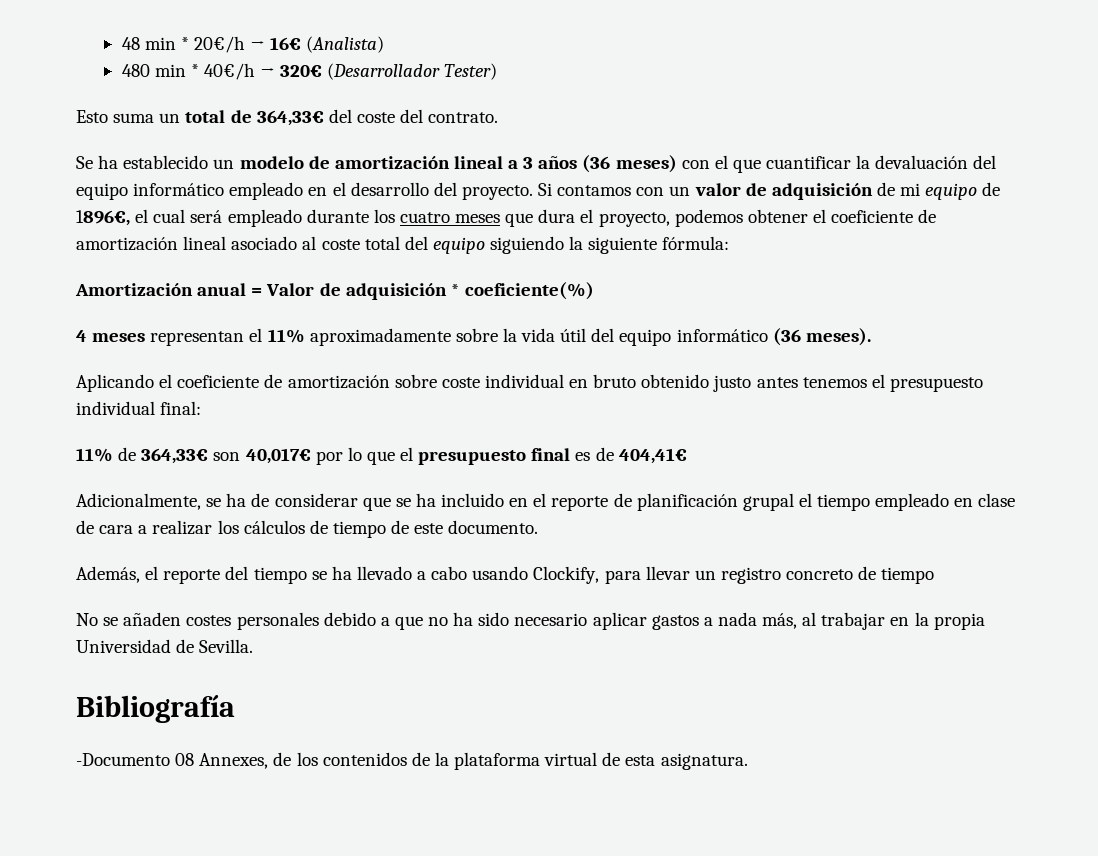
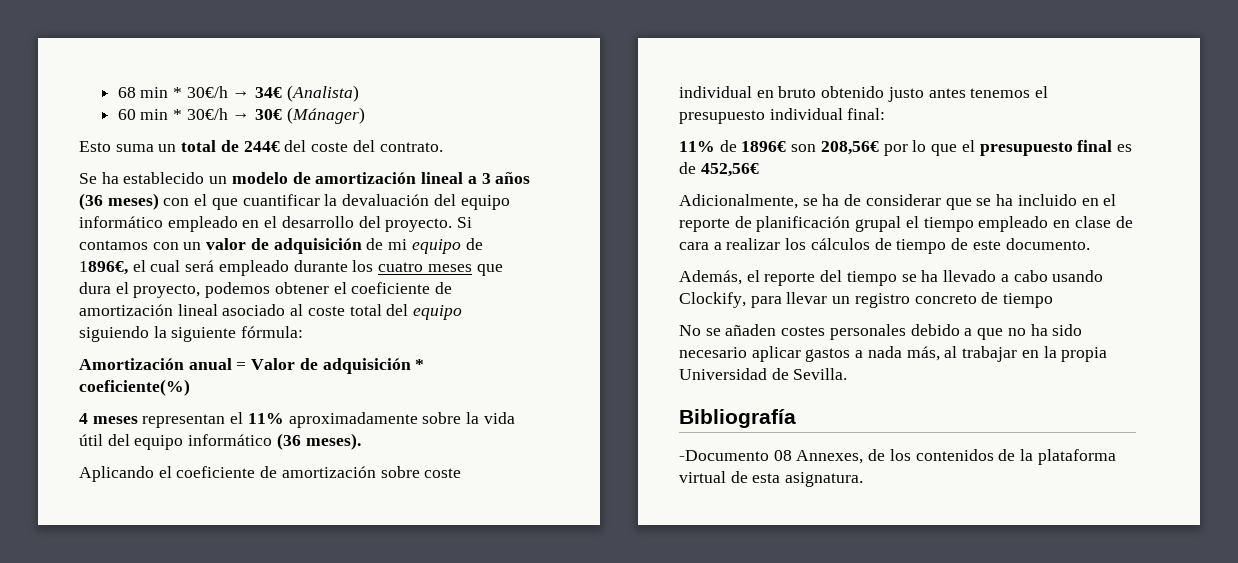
[121,36,302,53] 48 min * 20€/h → 16€ -> [117,86,283,98] 68 min * 30€/h → 34€
[121,63,498,80] 480 min * 40€/h → 320€ (Desarrollador Tester) -> [117,107,365,124] 60 min * 30€/h → 30€ (Mánager)
[256,110,324,126] 364,33€ -> [243,141,280,152] 244€
[141,448,311,464] 364,33€ son 40,017€ -> [741,141,879,155] 1896€ son 208,56€
[618,448,687,464] 404,41€ -> [700,163,759,177] 452,56€

